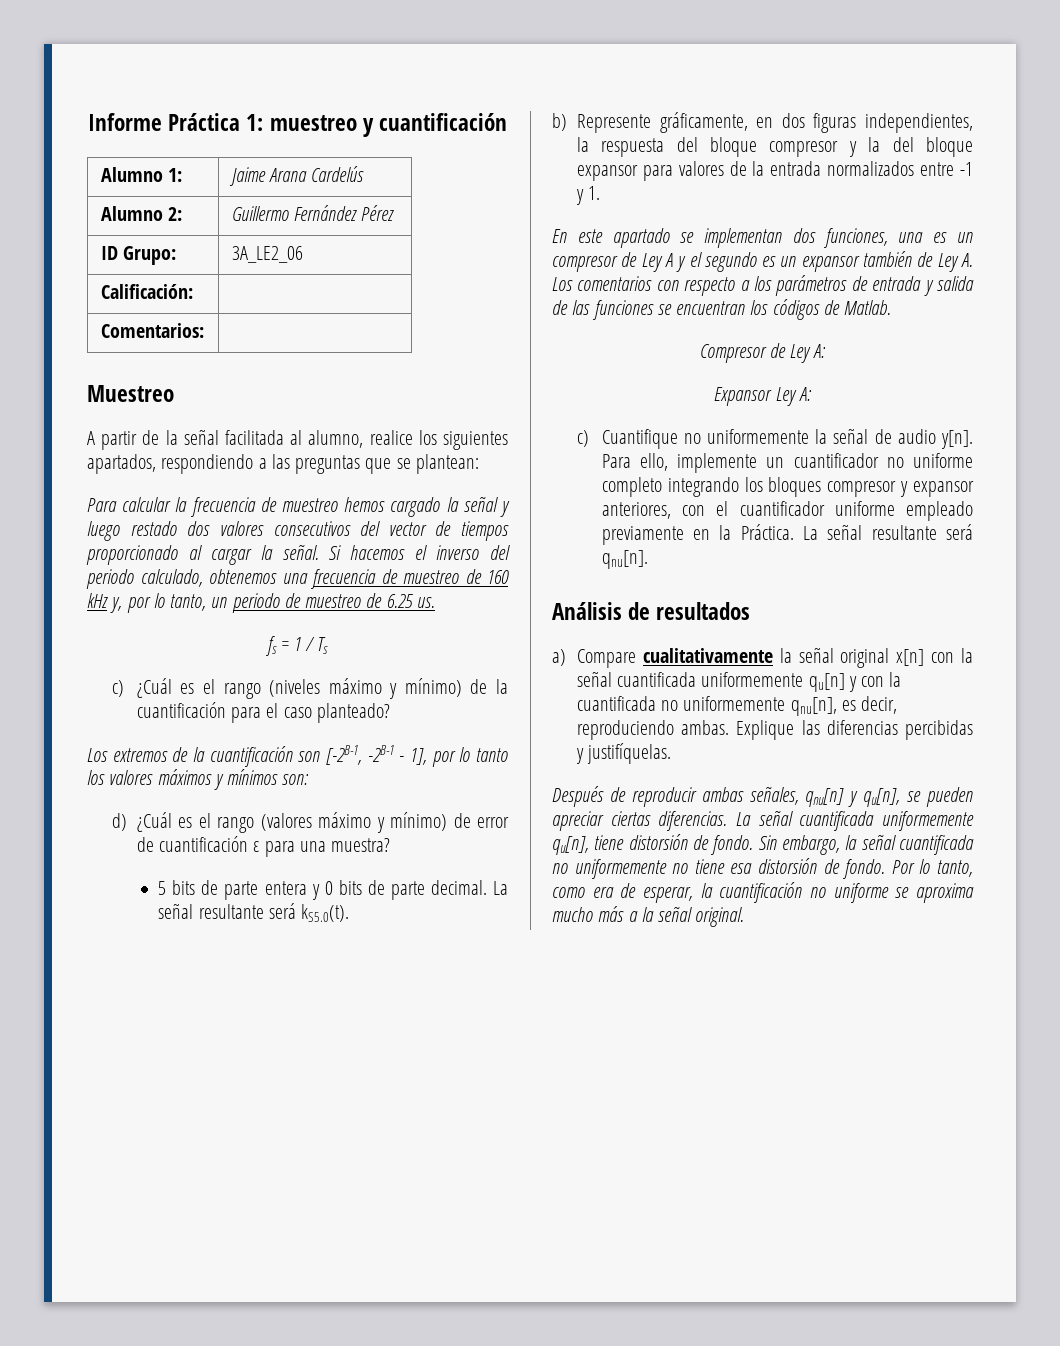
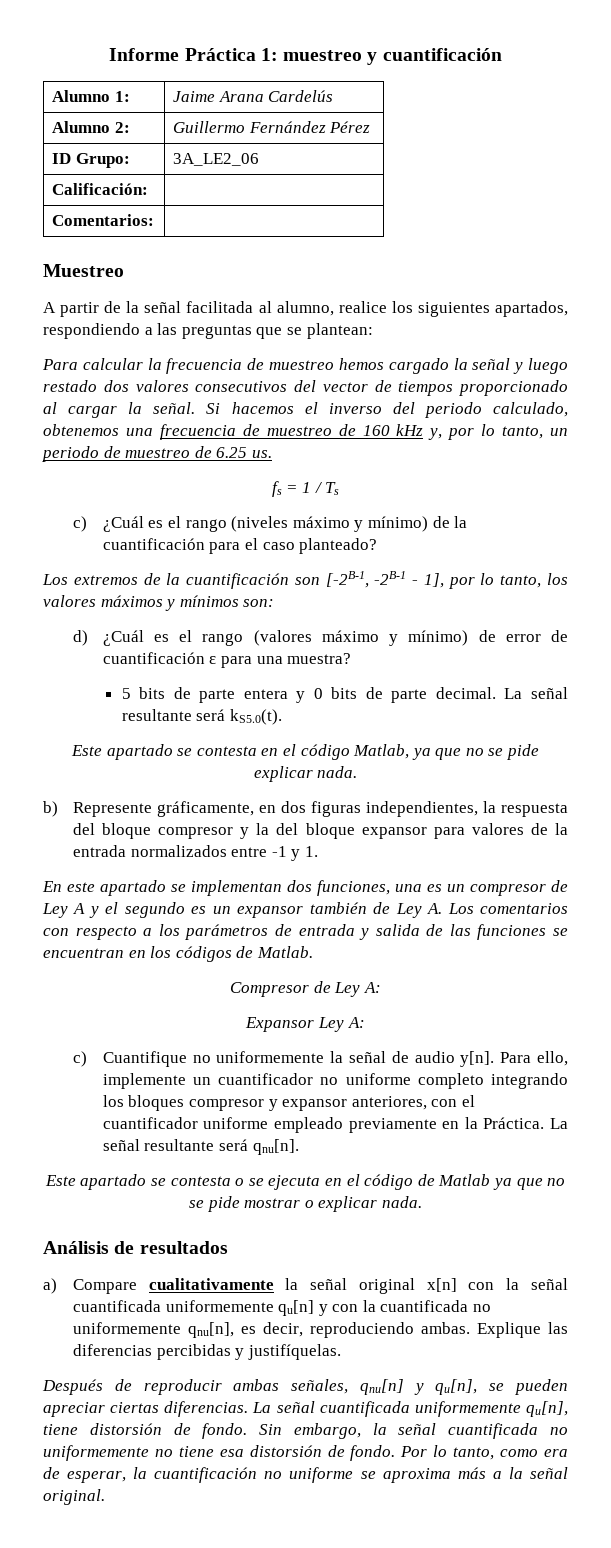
[476,748,509,762] tanto -> [500,575,542,588] tanto,
(350, 913) none -> [70,744,540,760] [253,766,358,782] // Este apartado se contesta en el código Matlab, ya que no se pide explicar nada.
(746, 308) none -> [128,950,146,958] en
(648, 559) none -> [44,1174,566,1190] [189,1196,422,1212] // Este apartado se contesta o se ejecuta en el código de Matlab ya que no se pide mostrar o explicar nada.
[552,907,593,922] mucho -> (451, 1475) none

